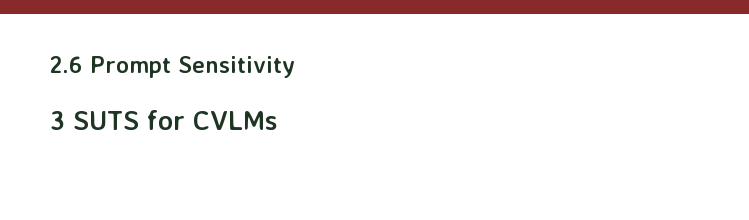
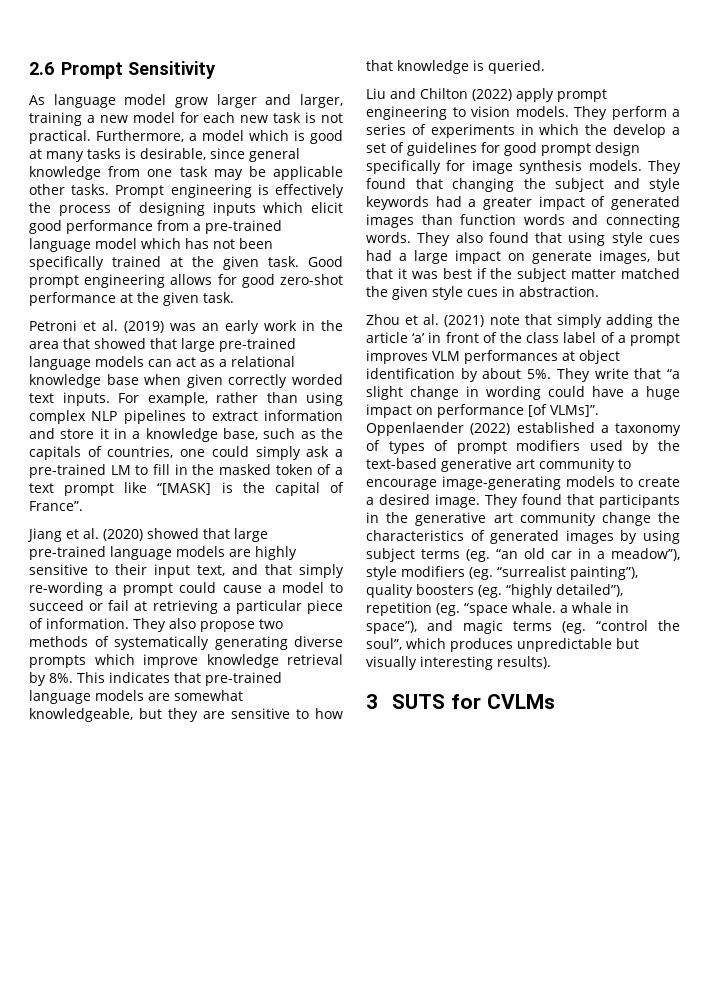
(296, 67) none -> [29,94,343,108] [29,112,343,126] [29,130,343,144] [29,148,300,162] [29,166,343,180] [29,184,344,198] [29,202,343,216] [29,220,282,234] [29,238,273,252] [29,256,343,270] [29,274,343,288] [29,292,234,306] [29,320,343,334] [29,338,296,352] [29,356,295,370] [29,374,343,388] [29,392,343,406] [29,410,343,424] [29,428,343,442] [29,446,344,460] [29,464,343,478] [29,482,344,496] [29,501,83,511] [27,528,268,542] [29,546,297,560] [29,564,344,578] [29,582,343,596] [29,600,343,614] [29,618,283,632] [29,636,343,650] [29,654,343,668] [29,672,282,686] [29,690,243,704] [29,708,343,722] [366,60,545,74] [366,88,607,102] [366,106,680,120] [366,124,680,138] [366,142,640,156] [366,160,681,174] [366,178,680,192] [366,196,680,210] [366,214,680,228] [366,232,680,246] [366,250,680,264] [366,268,680,282] [366,286,599,300] [366,314,680,328] [366,332,680,346] [366,350,620,364] [366,368,680,382] [366,386,680,400] [366,404,599,418] [366,422,681,436] [366,440,680,454] [366,458,631,472] [366,476,680,490] [366,494,680,508] [366,512,680,526] [366,530,680,544] [366,548,680,562] [366,566,638,580] [366,584,623,598] [366,602,629,616] [366,620,680,634] [366,638,639,652] [366,656,551,670] // As language model grow larger and larger, training a new model for each new task is not practical. Furthermore, a model which is good at many tasks is desirable, since general knowledge from one task may be applicable other tasks. Prompt engineering is effectively the process of designing inputs which elicit good performance from a pre-trained language model which has not been specifically trained at the given task. Good prompt engineering allows for good zero-shot performance at the given task. // Petroni et al. (2019) was an early work in the area that showed that large pre-trained language models can act as a relational knowledge base when given correctly worded text inputs. For example, rather than using complex NLP pipelines to extract information and store it in a knowledge base, such as the capitals of countries, one could simply ask a pre-trained LM to fill in the masked token of a text prompt like “[MASK] is the capital of France”. // Jiang et al. (2020) showed that large pre-trained language models are highly sensitive to their input text, and that simply re-wording a prompt could cause a model to succeed or fail at retrieving a particular piece of information. They also propose two methods of systematically generating diverse prompts which improve knowledge retrieval by 8%. This indicates that pre-trained language models are somewhat knowledgeable, but they are sensitive to how that knowledge is queried. // Liu and Chilton (2022) apply prompt engineering to vision models. They perform a series of experiments in which the develop a set of guidelines for good prompt design specifically for image synthesis models. They found that changing the subject and style keywords had a greater impact of generated images than function words and connecting words. They also found that using style cues had a large impact on generate images, but that it was best if the subject matter matched the given style cues in abstraction. // Zhou et al. (2021) note that simply adding the article ‘a’ in front of the class label of a prompt improves VLM performances at object identification by about 5%. They write that “a slight change in wording could have a huge impact on performance [of VLMs]”. Oppenlaender (2022) established a taxonomy of types of prompt modifiers used by the text-based generative art community to encourage image-generating models to create a desired image. They found that participants in the generative art community change the characteristics of generated images by using subject terms (eg. “an old car in a meadow”), style modifiers (eg. “surrealist painting”), quality boosters (eg. “highly detailed”), repetition (eg. “space whale. a whale in space”), and magic terms (eg. “control the soul”, which produces unpredictable but visually interesting results).

